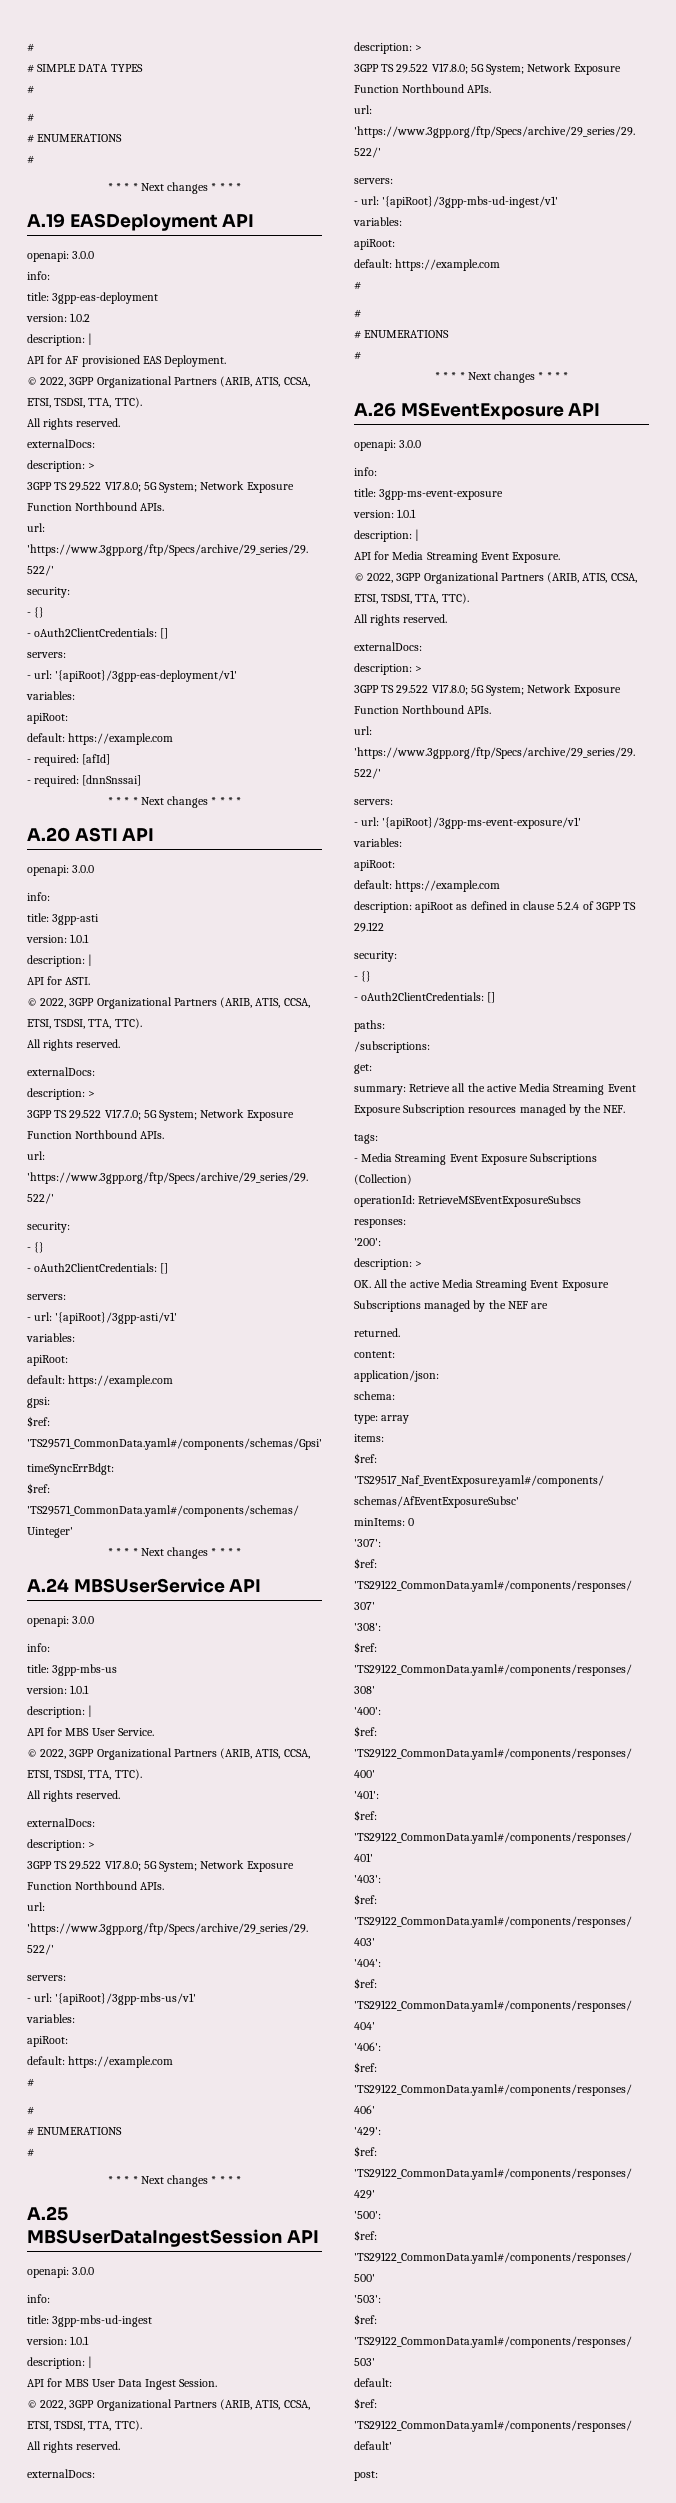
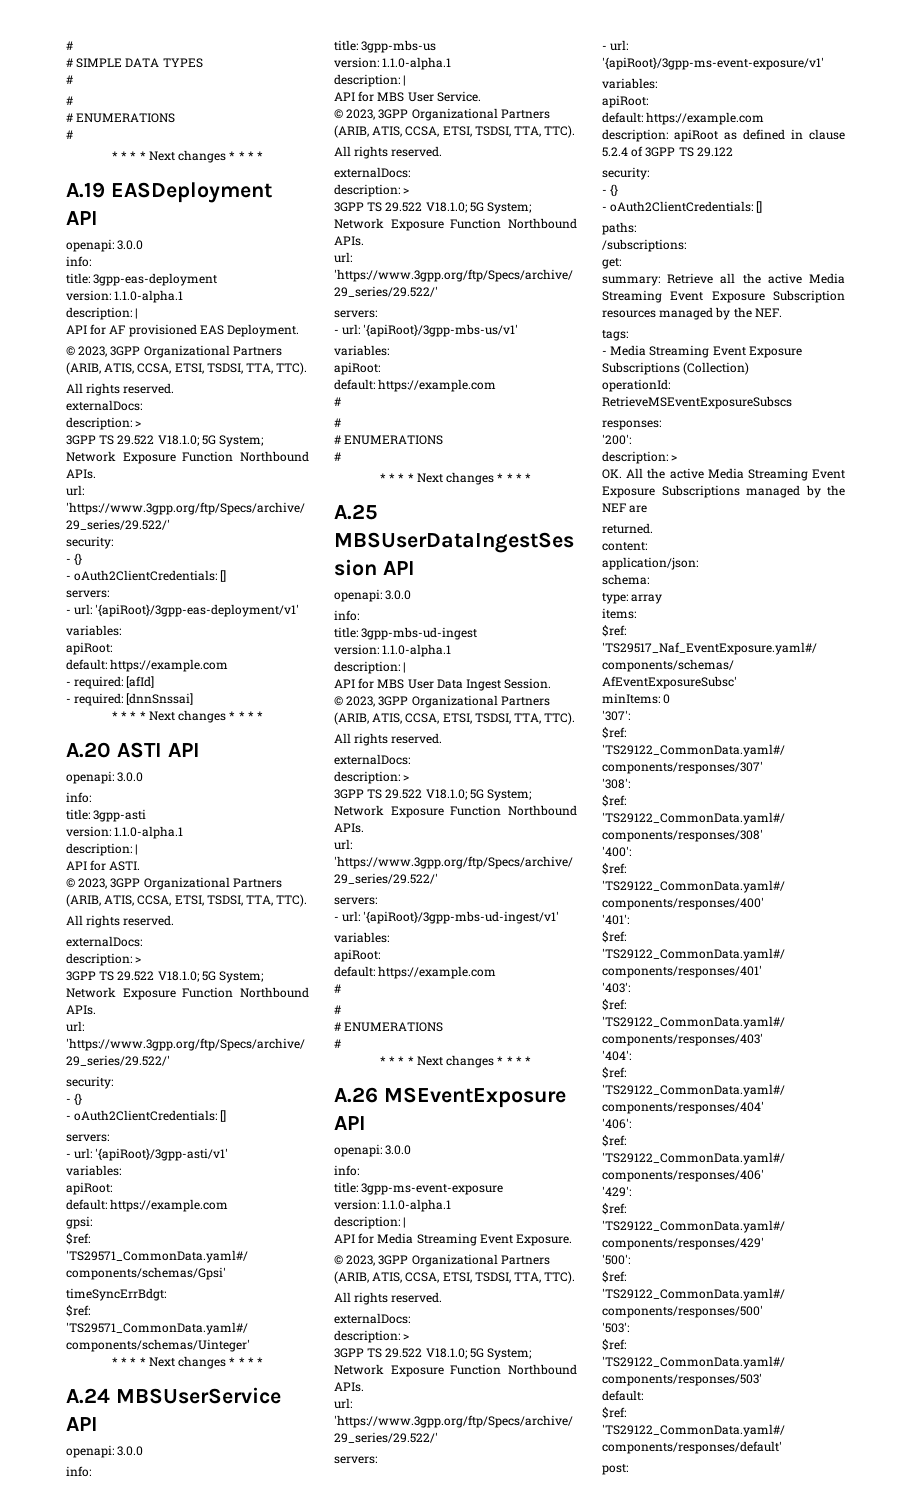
[70,313,91,322] 1.0.2 -> [114,290,184,303] 1.1.0-alpha.1
[40,377,67,387] 2022, -> [78,346,108,357] 2023,
[104,481,141,492] V17.8.0; -> [157,435,200,446] V18.1.0;
[70,934,90,943] 1.0.1 -> [114,826,184,839] 1.1.0-alpha.1
[40,998,67,1008] 2022, -> [78,878,108,889] 2023,
[104,1109,141,1120] V17.7.0; -> [157,971,200,982] V18.1.0;
[70,1685,90,1694] 1.0.1 -> [382,57,452,70] 1.1.0-alpha.1
[40,1749,67,1759] 2022, -> [346,109,376,120] 2023,
[104,1860,141,1871] V17.8.0; -> [425,202,468,213] V18.1.0;
[70,2336,90,2345] 1.0.1 -> [382,644,452,657] 1.1.0-alpha.1
[40,2400,67,2410] 2022, -> [346,696,376,707] 2023,
[431,63,468,74] V17.8.0; -> [425,789,468,800] V18.1.0;
[397,509,417,518] 1.0.1 -> [382,1199,452,1212] 1.1.0-alpha.1
[367,573,394,583] 2022, -> [346,1255,376,1266] 2023,
[431,684,468,695] V17.8.0; -> [425,1348,468,1359] V18.1.0;

